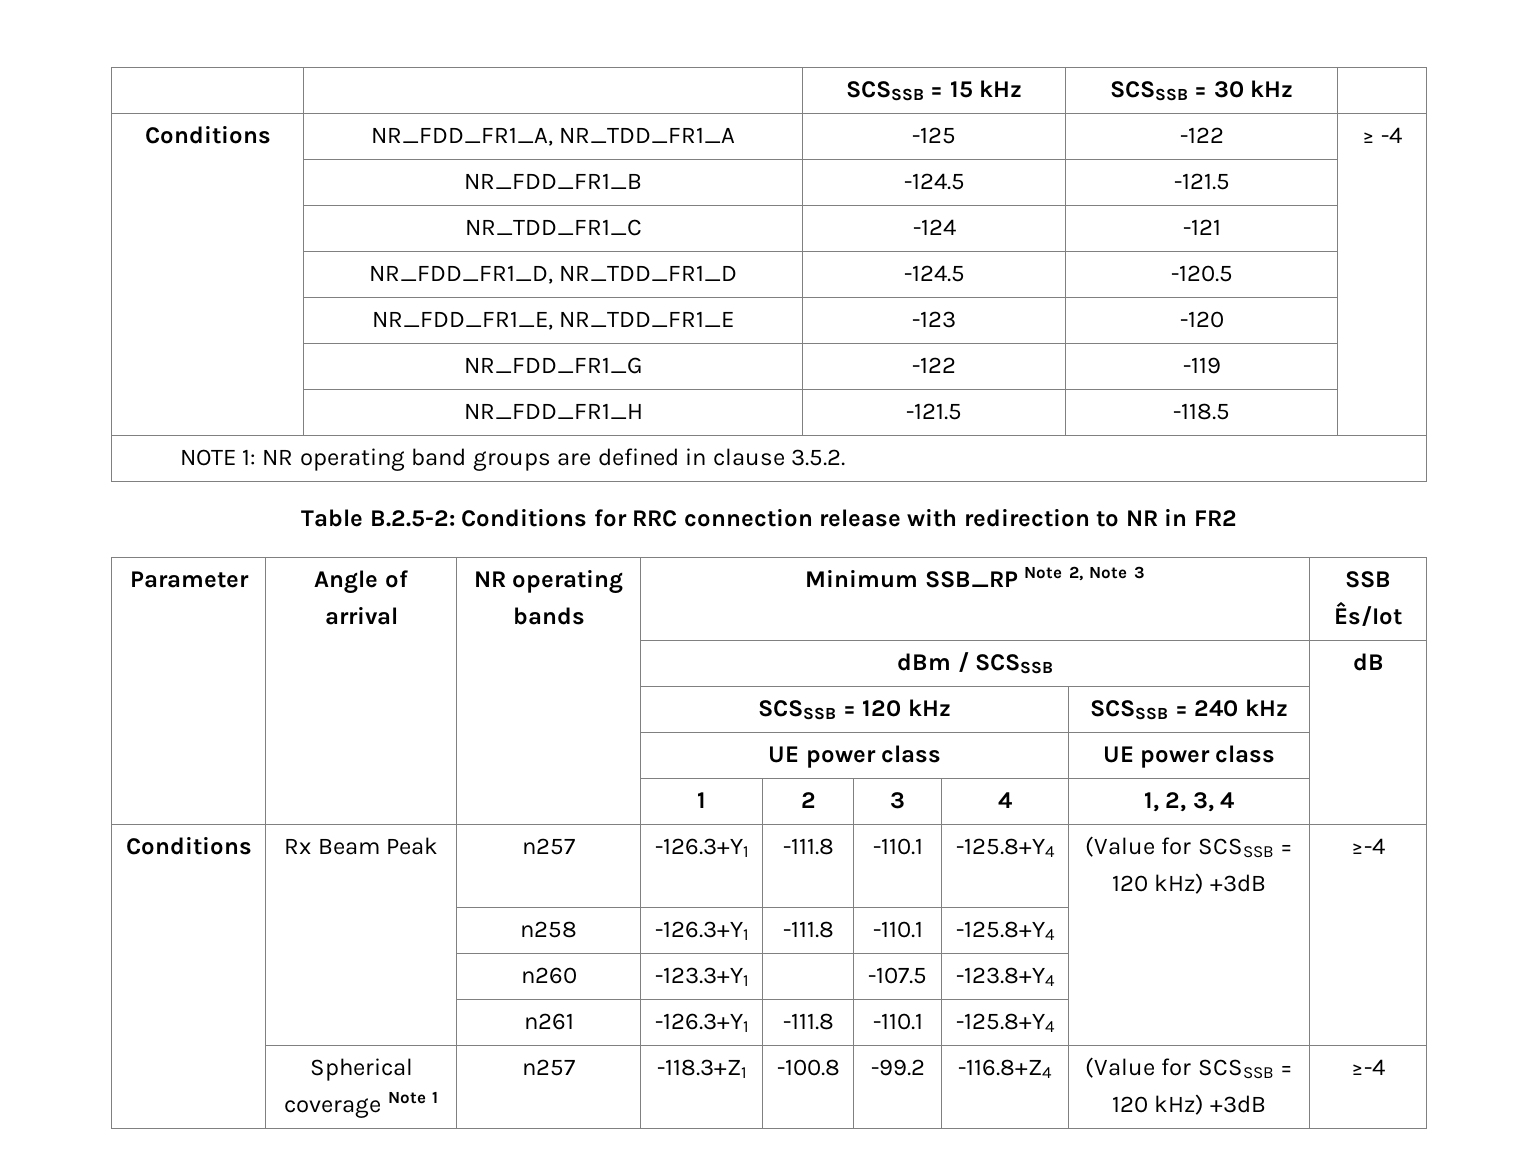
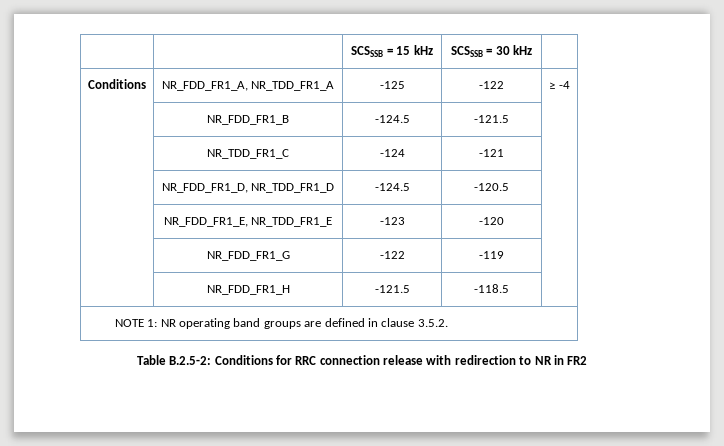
[129,571,249,588] [314,570,408,594] [324,606,398,625] [473,569,624,594] [512,607,585,625] [805,566,1145,588] [1345,571,1391,588] [1334,601,1402,626] [897,652,1053,674] [1352,653,1384,671] [758,699,951,720] [1090,699,1288,720] [768,745,941,768] [1102,745,1276,768] [697,792,706,808] [800,792,816,808] [890,792,905,809] [998,792,1012,808] [1143,792,1235,812] [125,836,252,855] [284,837,438,855] [522,838,575,855] [654,838,749,857] [782,838,834,855] [872,838,923,855] [955,838,1055,857] [1084,836,1294,858] [1111,873,1267,894] [1351,838,1385,854] [520,921,577,938] [654,921,749,940] [782,921,834,938] [872,921,923,938] [955,921,1055,940] [520,967,577,984] [654,967,749,986] [868,967,927,984] [955,967,1055,986] [523,1013,574,1030] [654,1013,749,1032] [782,1013,834,1030] [872,1013,923,1030] [955,1013,1055,1032] [309,1058,413,1081] [284,1091,438,1118] [522,1059,575,1076] [656,1059,747,1078] [776,1059,840,1076] [870,1059,925,1076] [958,1059,1052,1078] [1084,1057,1294,1079] [1111,1094,1267,1115] [1351,1059,1385,1075] // Parameter | Angle of arrival | NR operating bands | Minimum SSB_RP Note 2, Note 3 | SSB Ês/Iot // | | | dBm / SCSSSB | dB // | | | SCSSSB = 120 kHz | SCSSSB = 240 kHz | // | | | UE power class | UE power class | // | | | 1 | 2 | 3 | 4 | 1, 2, 3, 4 | // Conditions | Rx Beam Peak | n257 | -126.3+Y1 | -111.8 | -110.1 | -125.8+Y4 | (Value for SCSSSB = 120 kHz) +3dB | ≥-4 // | | n258 | -126.3+Y1 | -111.8 | -110.1 | -125.8+Y4 | | // | | n260 | -123.3+Y1 | | -107.5 | -123.8+Y4 | | // | | n261 | -126.3+Y1 | -111.8 | -110.1 | -125.8+Y4 | | // | Spherical coverage Note 1 | n257 | -118.3+Z1 | -100.8 | -99.2 | -116.8+Z4 | (Value for SCSSSB = 120 kHz) +3dB | ≥-4 -> (588, 360) none

